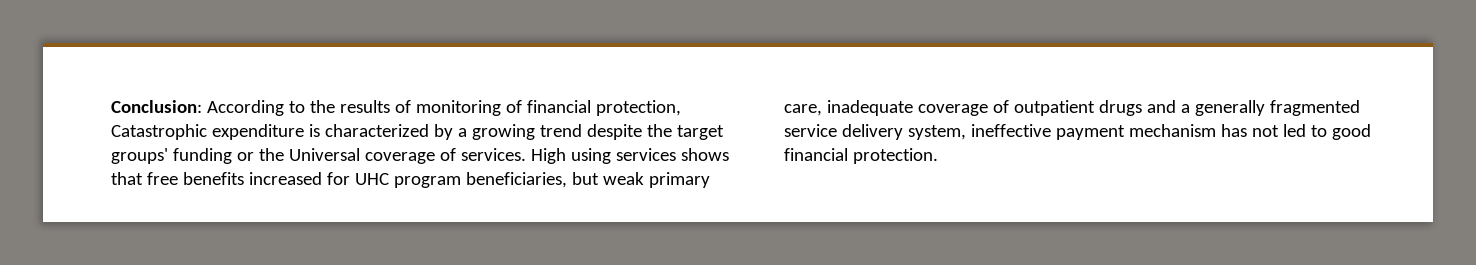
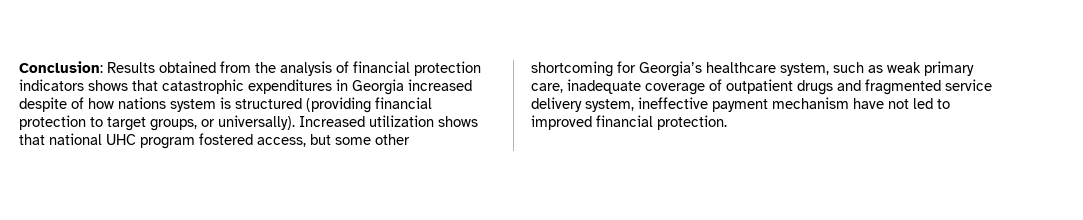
[206,100,681,116] [111,124,724,140] [111,148,729,164] [111,172,599,188] According to the results of monitoring of financial protection, Catastrophic expenditure is characterized by a growing trend despite the target groups' funding or the Universal coverage of services. High using services shows that free benefits increased for UHC program beneficiaries, but -> [107,61,481,76] [19,79,472,95] [19,97,432,113] [19,115,478,131] [19,133,410,149] [531,61,883,77] Results obtained from the analysis of financial protection indicators shows that catastrophic expenditures in Georgia increased despite of how nations system is structured (providing financial protection to target groups, or universally). Increased utilization shows that national UHC program fostered access, but some other shortcoming for Georgia’s healthcare system, such as
[1180,100,1265,116] a generally -> (861, 85) none
[1220,124,1247,137] has -> [853,98,884,109] have
[1331,124,1371,140] good -> [531,115,592,130] improved

